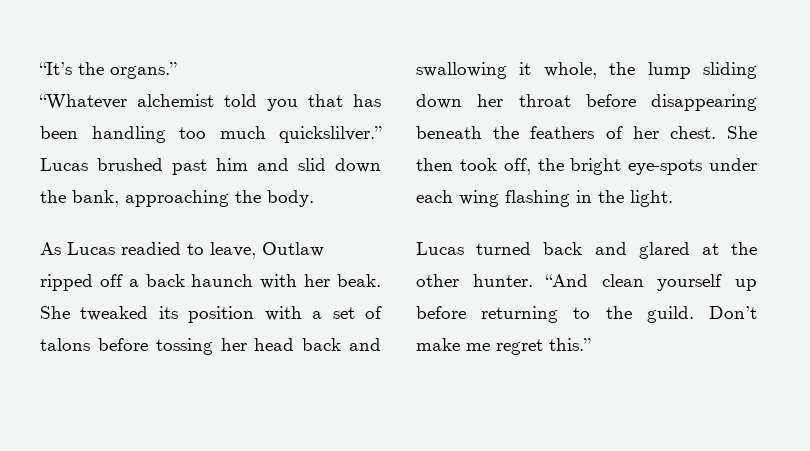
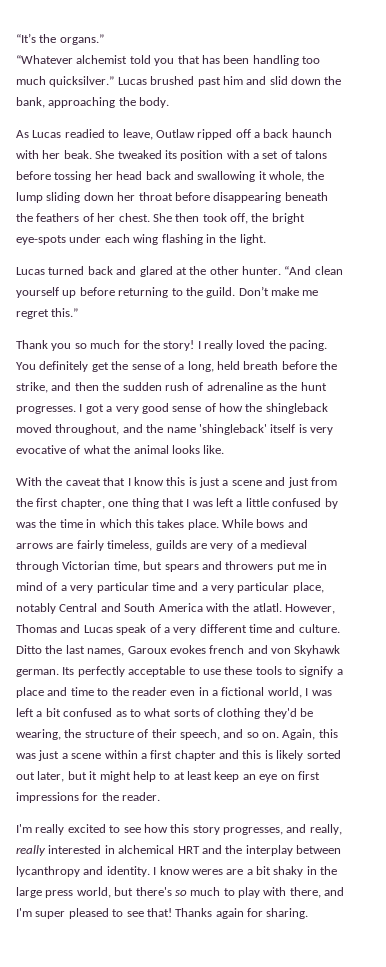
[279,126,382,143] quickslilver.” -> [49,76,115,87] quicksilver.”
(591, 344) none -> [16,340,328,351] [16,361,338,372] [16,382,327,393] [16,403,328,414] [16,424,333,435] [16,445,225,454] [16,477,337,488] [16,498,338,509] [16,519,308,530] [16,540,308,551] [16,561,328,572] [16,582,324,593] [16,603,335,614] [16,624,340,635] [16,645,341,656] [16,666,343,677] [16,687,332,698] [16,708,314,719] [16,729,338,740] [16,750,341,761] [16,771,320,782] [16,792,161,803] [16,824,342,835] [16,845,341,856] [16,866,338,877] [16,887,345,898] [16,908,309,919] // Thank you so much for the story! I really loved the pacing. You definitely get the sense of a long, held breath before the strike, and then the sudden rush of adrenaline as the hunt progresses. I got a very good sense of how the shingleback moved throughout, and the name 'shingleback' itself is very evocative of what the animal looks like. // With the caveat that I know this is just a scene and just from the first chapter, one thing that I was left a little confused by was the time in which this takes place. While bows and arrows are fairly timeless, guilds are very of a medieval through Victorian time, but spears and throwers put me in mind of a very particular time and a very particular place, notably Central and South America with the atlatl. However, Thomas and Lucas speak of a very different time and culture. Ditto the last names, Garoux evokes french and von Skyhawk german. Its perfectly acceptable to use these tools to signify a place and time to the reader even in a fictional world, I was left a bit confused as to what sorts of clothing they'd be wearing, the structure of their speech, and so on. Again, this was just a scene within a first chapter and this is likely sorted out later, but it might help to at least keep an eye on first impressions for the reader. // I'm really excited to see how this story progresses, and really, really interested in alchemical HRT and the interplay between lycanthropy and identity. I know weres are a bit shaky in the large press world, but there's so much to play with there, and I'm super pleased to see that! Thanks again for sharing.

